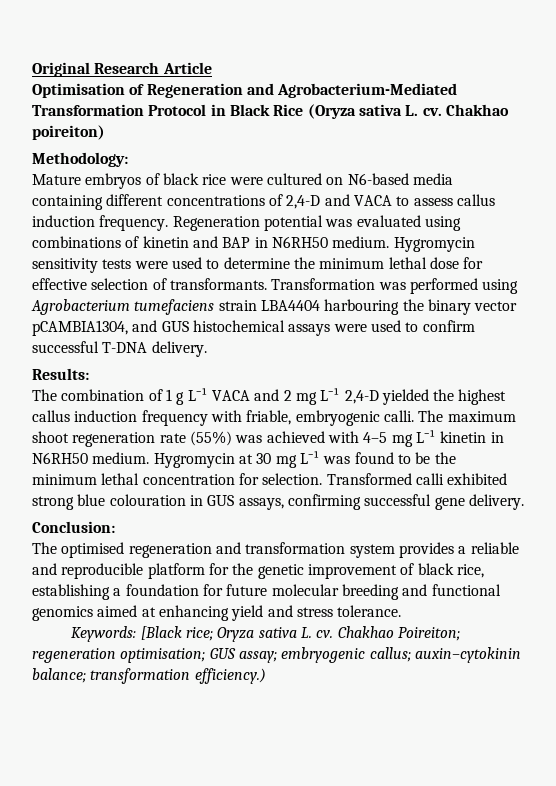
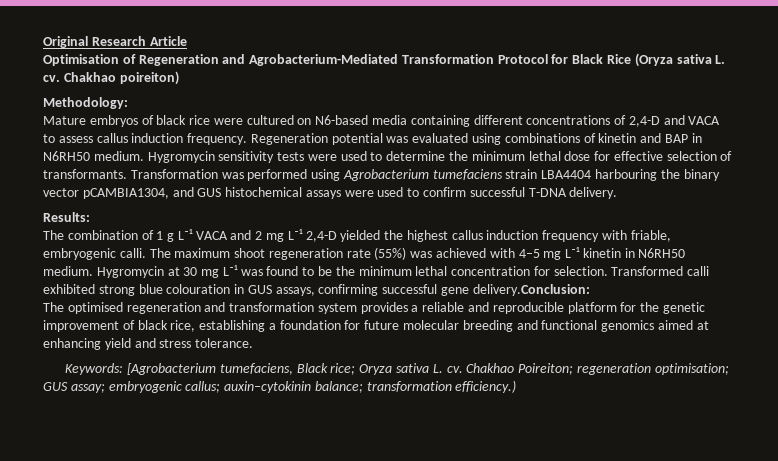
[210,104,226,116] in -> [551,54,569,64] for
[468,494,524,510] [32,521,115,533] delivery. // Conclusion: -> [472,284,590,296] delivery.Conclusion:
[140,626,182,640] [Black -> [127,363,328,375] [Agrobacterium tumefaciens, Black

